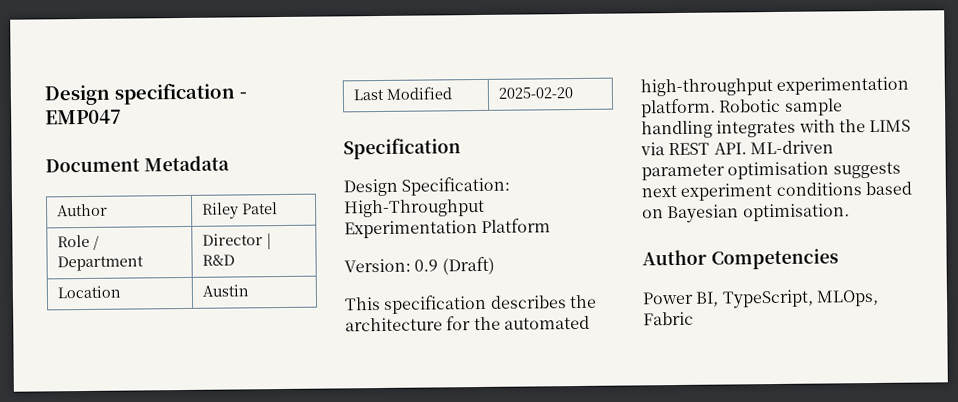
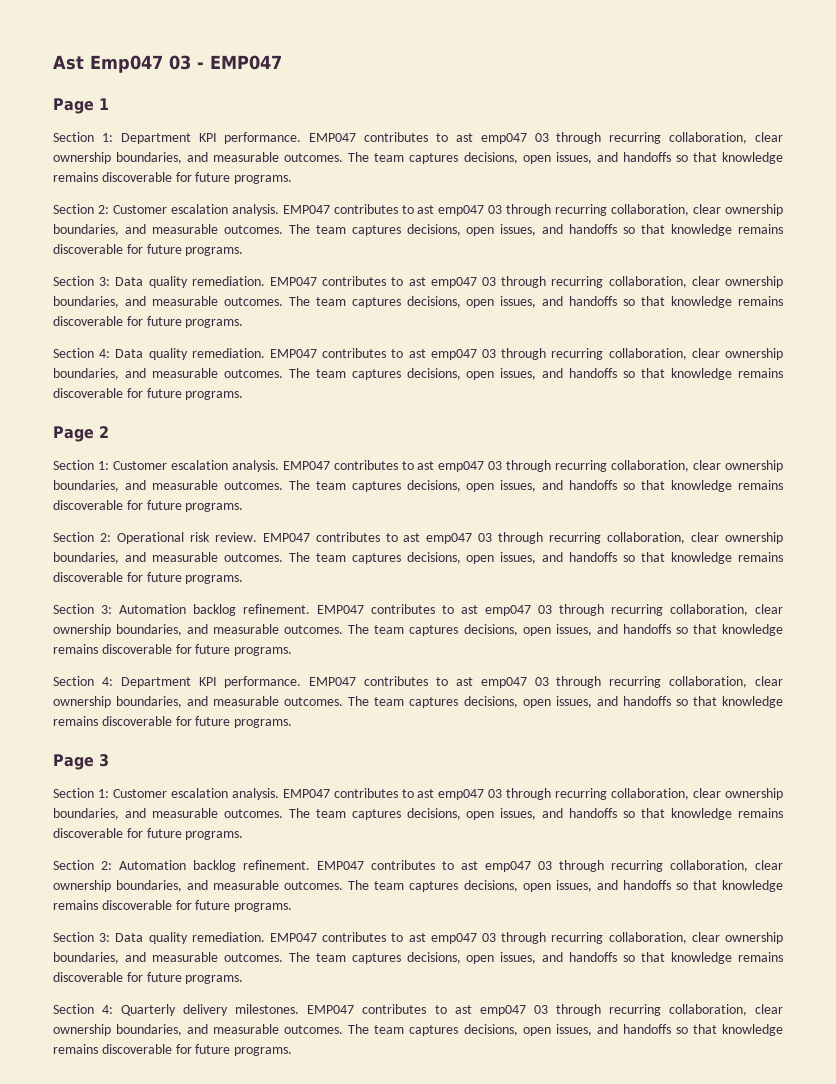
[44,82,236,106] Design specification -> [53,55,191,73] Ast Emp047 03
[45,155,230,173] [57,203,109,217] [202,202,279,219] [57,234,100,250] [57,255,145,272] [202,233,273,250] [202,254,236,266] [57,285,122,299] [202,284,250,297] [353,86,453,101] [498,87,574,99] [343,137,461,160] [343,176,511,197] [343,198,485,218] [344,218,552,239] [344,256,495,276] [344,294,597,314] [345,315,590,332] [640,76,910,97] [640,98,843,118] [641,119,912,139] [640,140,834,156] [641,161,901,181] [641,181,912,201] [642,203,850,224] [642,248,839,270] [642,289,879,309] [643,311,694,326] Document Metadata // Author | Riley Patel // Role / Department | Director | R&D // Location | Austin // Last Modified | 2025-02-20 // Specification // Design Specification: High-Throughput Experimentation Platform // Version: 0.9 (Draft) // This specification describes the architecture for the automated high-throughput experimentation platform. Robotic sample handling integrates with the LIMS via REST API. ML-driven parameter optimisation suggests next experiment conditions based on Bayesian optimisation. // Author Competencies // Power BI, TypeScript, MLOps, Fabric -> [53,98,109,114] [53,132,783,144] [53,152,784,164] [53,172,293,184] [53,204,783,216] [53,224,783,236] [53,244,244,256] [53,276,783,288] [53,296,783,308] [53,316,244,328] [53,348,783,360] [53,368,783,380] [53,388,244,400] [53,426,109,442] [53,460,783,472] [53,480,783,492] [53,500,244,512] [53,532,783,544] [53,552,783,564] [53,572,244,584] [53,604,783,616] [53,624,784,636] [53,644,293,656] [53,676,783,688] [53,696,784,708] [53,716,293,728] [53,754,109,770] [53,788,783,800] [53,808,783,820] [53,828,244,840] [53,860,783,872] [53,880,784,892] [53,900,293,912] [53,932,783,944] [53,952,783,964] [53,972,244,984] [53,1004,783,1016] [53,1024,784,1036] [53,1044,293,1056] Page 1 // Section 1: Department KPI performance. EMP047 contributes to ast emp047 03 through recurring collaboration, clear ownership boundaries, and measurable outcomes. The team captures decisions, open issues, and handoffs so that knowledge remains discoverable for future programs. // Section 2: Customer escalation analysis. EMP047 contributes to ast emp047 03 through recurring collaboration, clear ownership boundaries, and measurable outcomes. The team captures decisions, open issues, and handoffs so that knowledge remains discoverable for future programs. // Section 3: Data quality remediation. EMP047 contributes to ast emp047 03 through recurring collaboration, clear ownership boundaries, and measurable outcomes. The team captures decisions, open issues, and handoffs so that knowledge remains discoverable for future programs. // Section 4: Data quality remediation. EMP047 contributes to ast emp047 03 through recurring collaboration, clear ownership boundaries, and measurable outcomes. The team captures decisions, open issues, and handoffs so that knowledge remains discoverable for future programs. // Page 2 // Section 1: Customer escalation analysis. EMP047 contributes to ast emp047 03 through recurring collaboration, clear ownership boundaries, and measurable outcomes. The team captures decisions, open issues, and handoffs so that knowledge remains discoverable for future programs. // Section 2: Operational risk review. EMP047 contributes to ast emp047 03 through recurring collaboration, clear ownership boundaries, and measurable outcomes. The team captures decisions, open issues, and handoffs so that knowledge remains discoverable for future programs. // Section 3: Automation backlog refinement. EMP047 contributes to ast emp047 03 through recurring collaboration, clear ownership boundaries, and measurable outcomes. The team captures decisions, open issues, and handoffs so that knowledge remains discoverable for future programs. // Section 4: Department KPI performance. EMP047 contributes to ast emp047 03 through recurring collaboration, clear ownership boundaries, and measurable outcomes. The team captures decisions, open issues, and handoffs so that knowledge remains discoverable for future programs. // Page 3 // Section 1: Customer escalation analysis. EMP047 contributes to ast emp047 03 through recurring collaboration, clear ownership boundaries, and measurable outcomes. The team captures decisions, open issues, and handoffs so that knowledge remains discoverable for future programs. // Section 2: Automation backlog refinement. EMP047 contributes to ast emp047 03 through recurring collaboration, clear ownership boundaries, and measurable outcomes. The team captures decisions, open issues, and handoffs so that knowledge remains discoverable for future programs. // Section 3: Data quality remediation. EMP047 contributes to ast emp047 03 through recurring collaboration, clear ownership boundaries, and measurable outcomes. The team captures decisions, open issues, and handoffs so that knowledge remains discoverable for future programs. // Section 4: Quarterly delivery milestones. EMP047 contributes to ast emp047 03 through recurring collaboration, clear ownership boundaries, and measurable outcomes. The team captures decisions, open issues, and handoffs so that knowledge remains discoverable for future programs.

